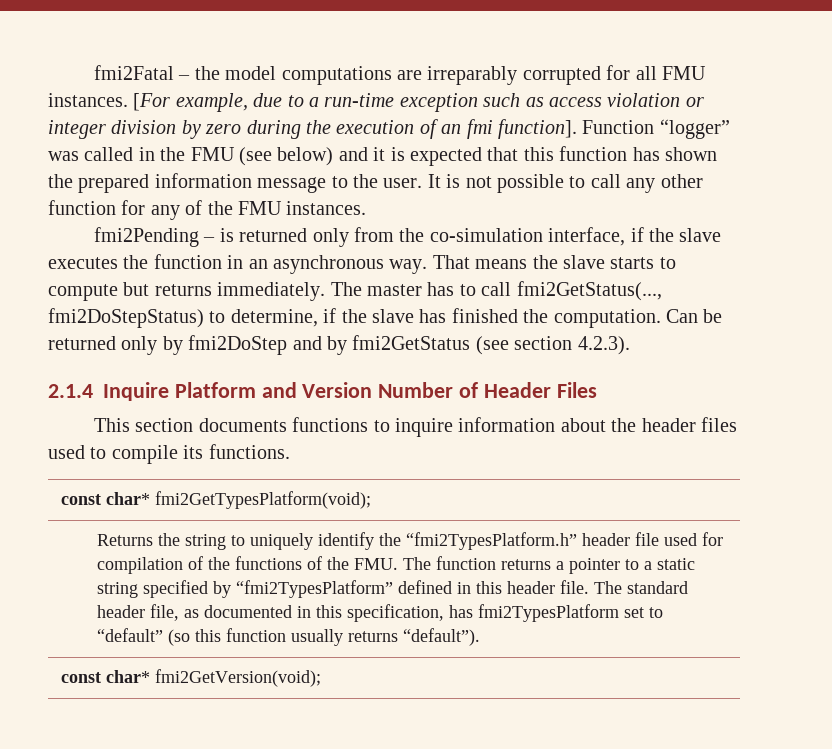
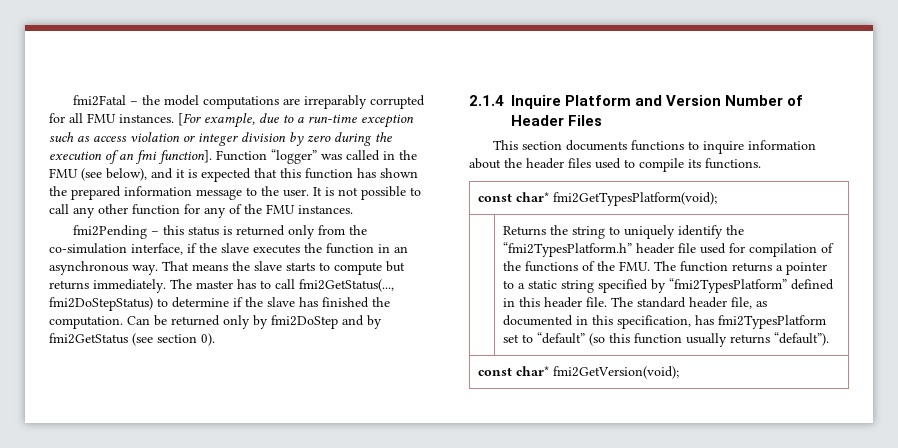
[277,147,334,166] below) -> [106,168,147,181] below),
(216, 239) none -> [163,225,220,236] this status
[230,309,318,327] determine, -> [172,297,229,308] determine
[577,336,630,355] 4.2.3). -> [201,333,215,346] 0).

